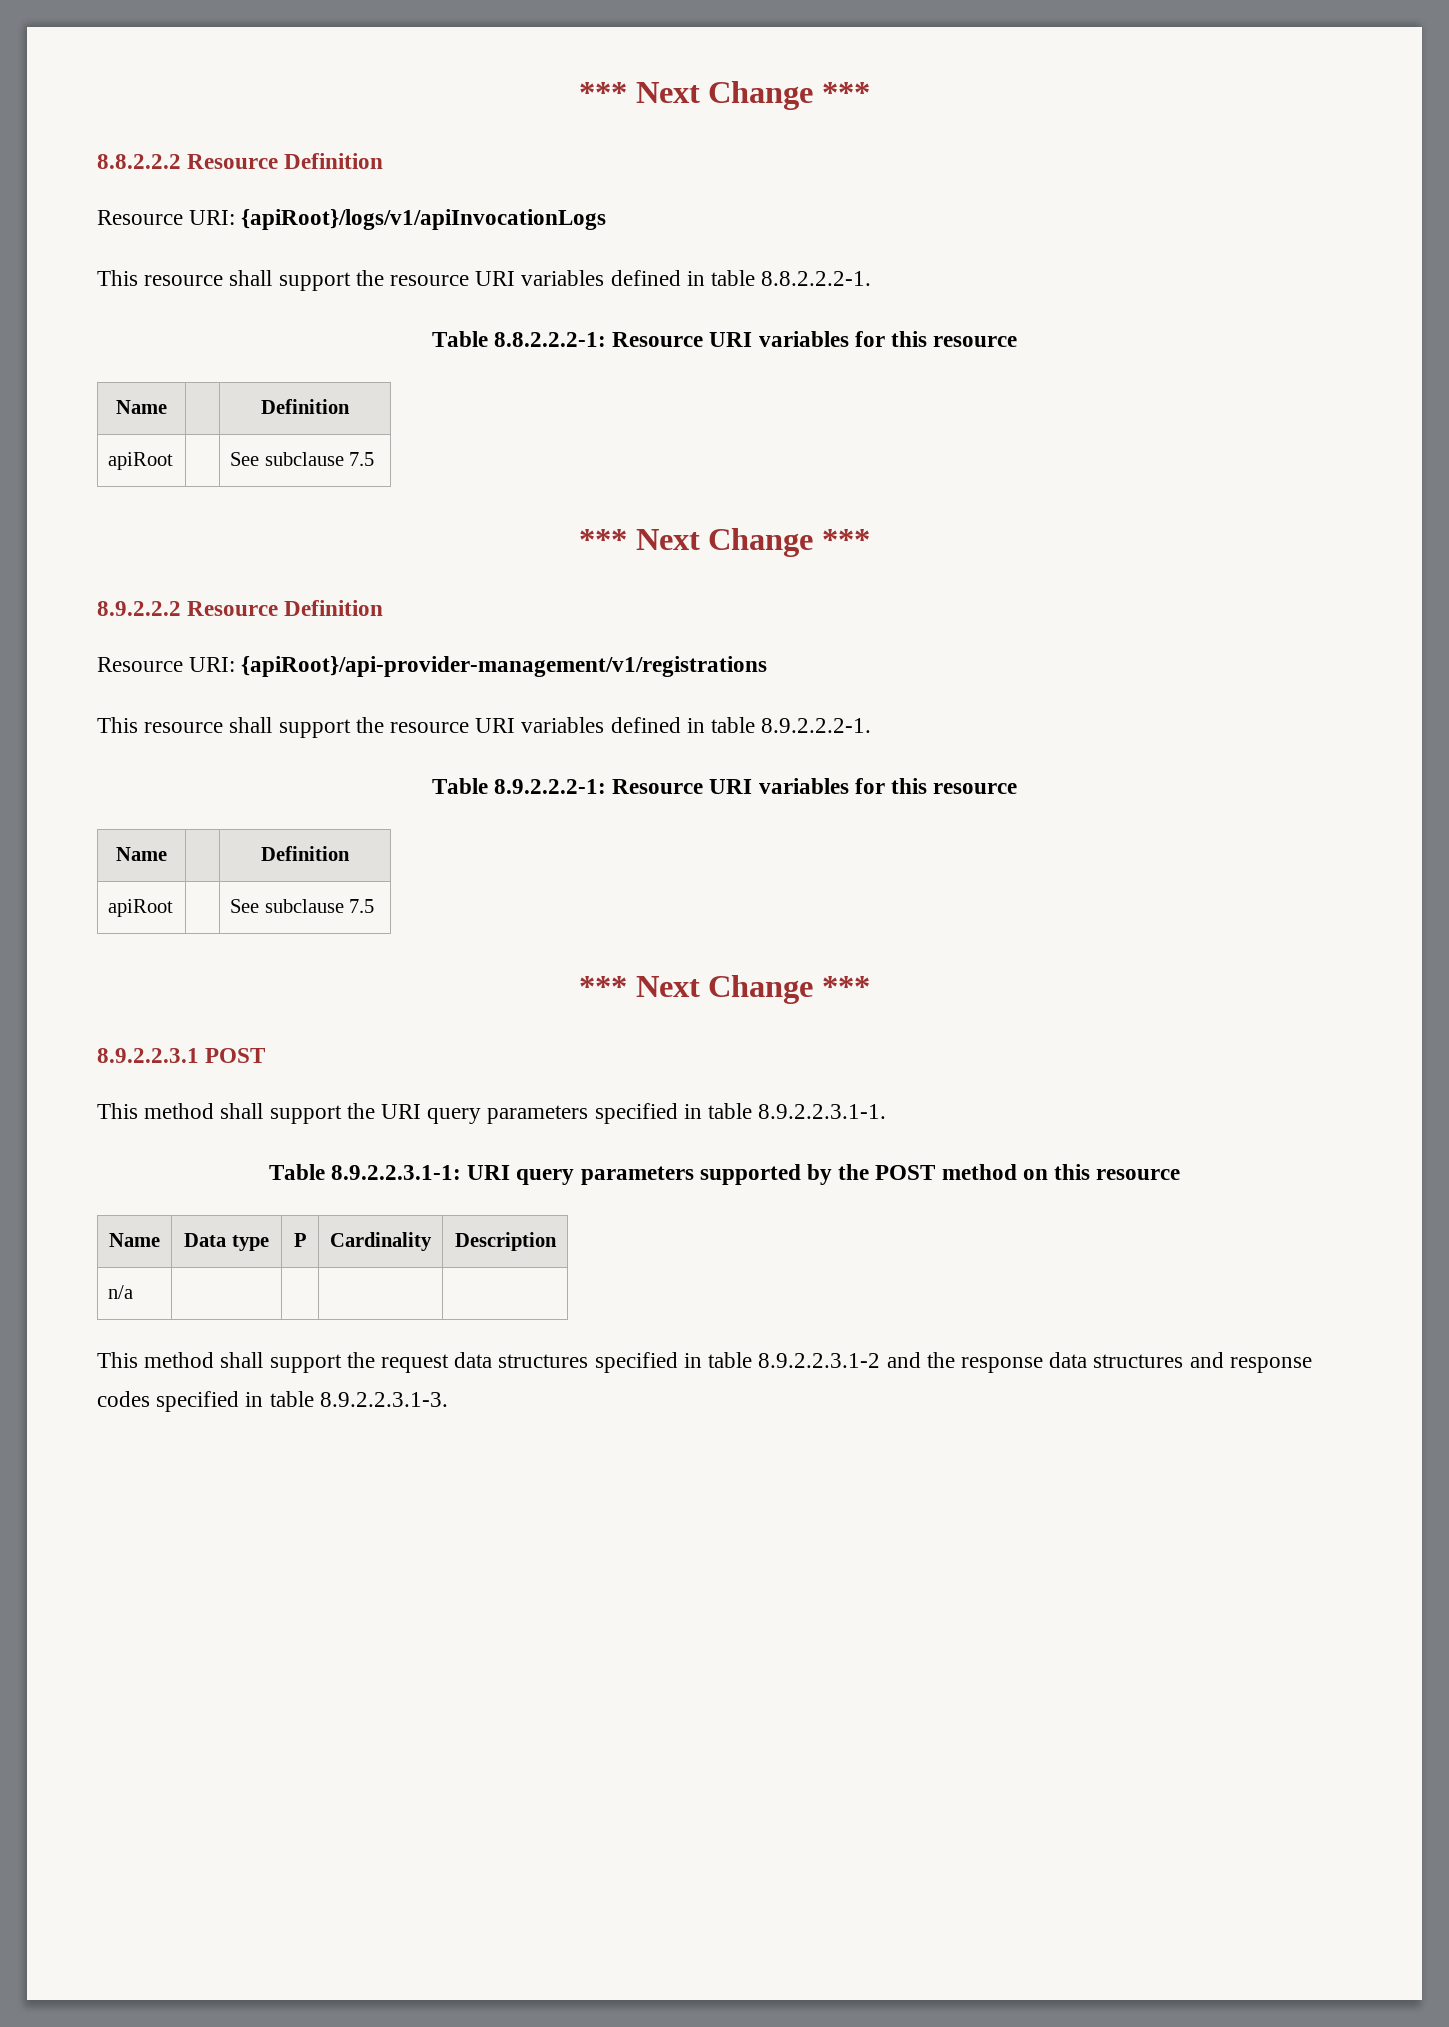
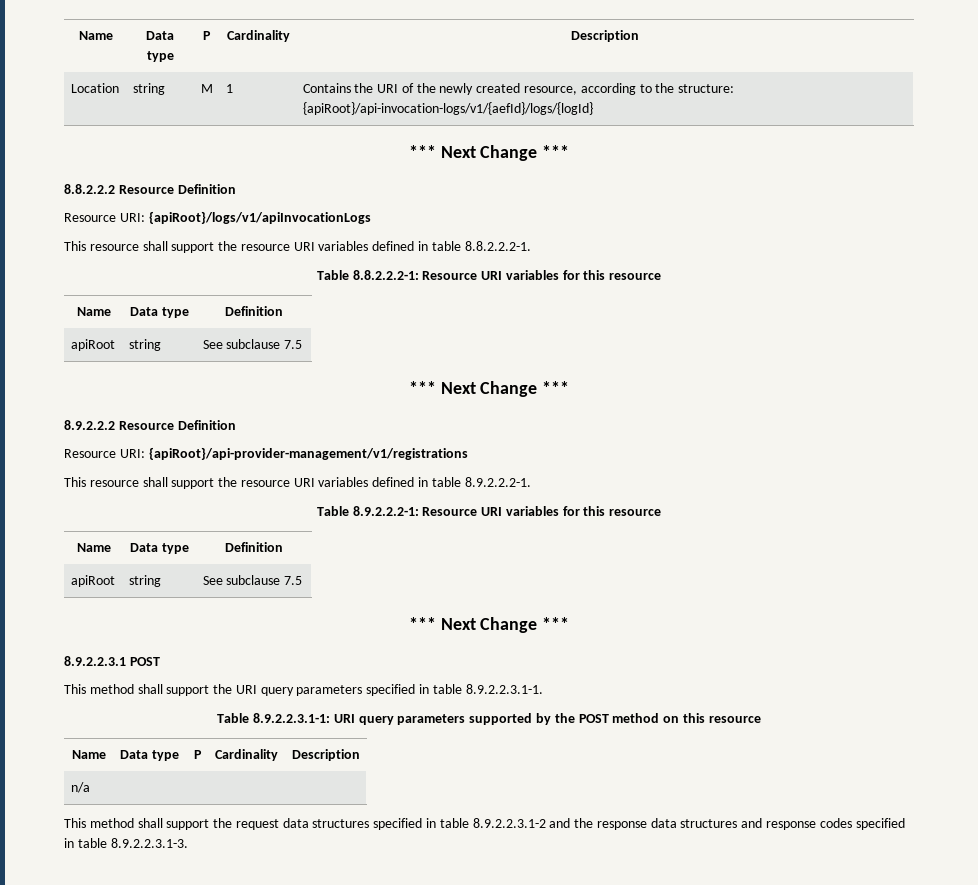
(578, 92) none -> [78,31,113,40] [146,31,174,40] [146,51,174,62] [203,31,211,40] [226,30,290,42] [571,30,639,42] [70,83,119,93] [132,83,165,95] [200,84,213,93] [225,84,233,93] [302,83,735,95] [302,102,593,115] Name | Data type | P | Cardinality | Description // Location | string | M | 1 | Contains the URI of the newly created resource, according to the structure: {apiRoot}/api-invocation-logs/v1/{aefId}/logs/{logId} //
[261,399,350,414] [108,452,174,470] | Definition // apiRoot | -> [130,307,189,318] [225,306,283,316] [70,339,115,351] [128,339,161,351] Data type | Definition // apiRoot | string
[261,846,350,861] [108,899,174,917] | Definition // apiRoot | -> [130,543,189,554] [225,542,283,552] [70,575,115,587] [128,575,161,587] Data type | Definition // apiRoot | string

